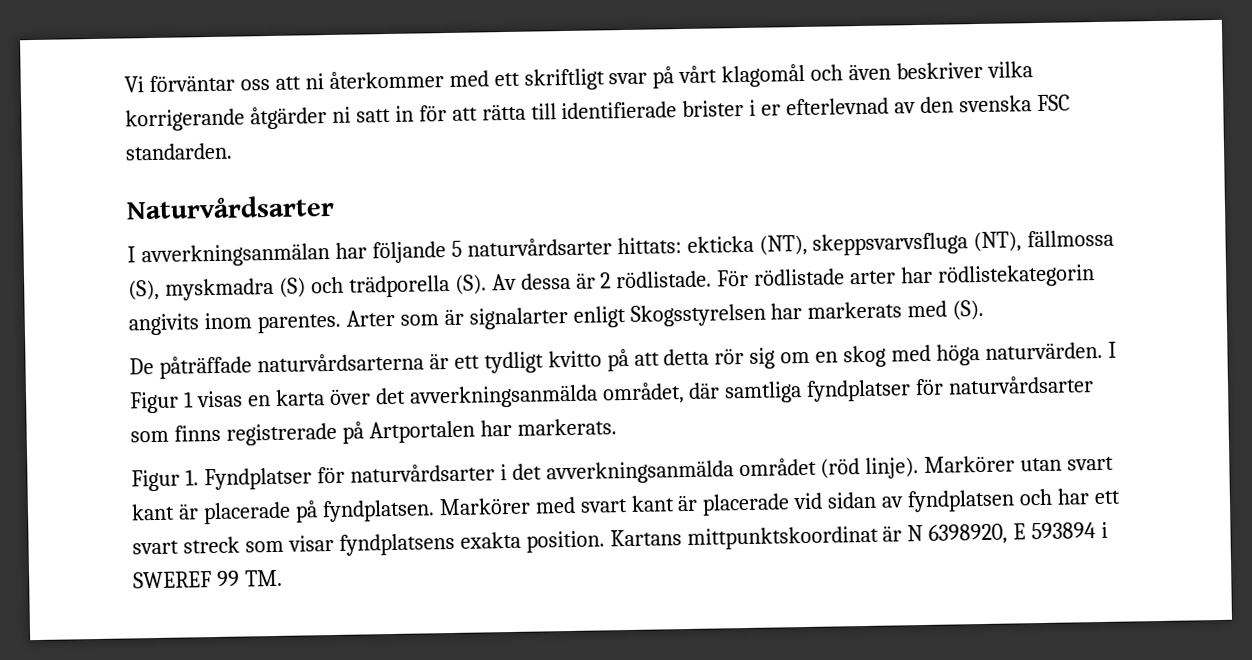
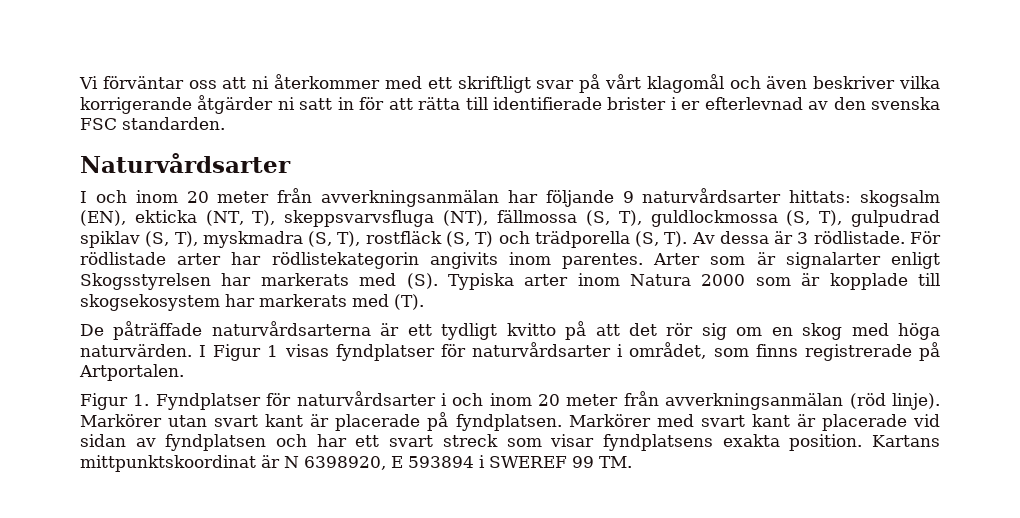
(136, 254) none -> [95,188,313,203] och inom 20 meter från
[450,240,462,257] 5 -> [622,191,634,203] 9
[686,229,1115,256] [128,274,487,301] ekticka (NT), skeppsvarvsfluga (NT), fällmossa (S), myskmadra (S) och trädporella (S). -> [860,190,941,207] [80,210,940,227] [80,231,688,248] skogsalm (EN), ekticka (NT, T), skeppsvarvsfluga (NT), fällmossa (S, T), guldlockmossa (S, T), gulpudrad spiklav (S, T), myskmadra (S, T), rostfläck (S, T) och trädporella (S, T).
[600,272,612,289] 2 -> [797,232,809,244] 3
(985, 310) none -> [447,273,940,290] [80,294,424,311] Typiska arter inom Natura 2000 som är kopplade till skogsekosystem har markerats med (T).
[663,348,710,366] detta -> [628,323,657,336] det
[247,381,803,409] en karta över det avverkningsanmälda området, där samtliga -> (329, 350) none
(1095, 385) none -> [617,342,707,359] i området,
[368,418,617,444] Artportalen har markerats. -> [79,364,184,381] Artportalen.
[511,457,817,485] det avverkningsanmälda området -> [452,391,844,410] och inom 20 meter från avverkningsanmälan

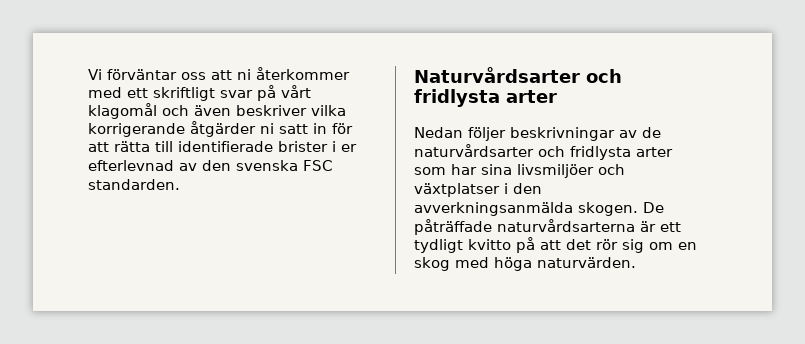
[80,188,941,207] [80,210,940,227] [80,231,942,248] [80,252,940,269] [80,273,940,290] [80,294,424,311] // I och inom 20 meter från avverkningsanmälan har följande 9 naturvårdsarter hittats: skogsalm (EN), ekticka (NT, T), skeppsvarvsfluga (NT), fällmossa (S, T), guldlockmossa (S, T), gulpudrad spiklav (S, T), myskmadra (S, T), rostfläck (S, T) och trädporella (S, T). Av dessa är 3 rödlistade. För rödlistade arter har rödlistekategorin angivits inom parentes. Arter som är signalarter enligt Skogsstyrelsen har markerats med (S). Typiska arter inom Natura 2000 som är kopplade till skogsekosystem har markerats med (T). // -> [586,69,622,83] [414,89,557,107] [414,127,661,141] [414,144,673,160] [414,164,625,178] [414,183,542,197] [414,202,638,216] och fridlysta arter // Nedan följer beskrivningar av de naturvårdsarter och fridlysta arter som har sina livsmiljöer och växtplatser i den avverkningsanmälda skogen.
[199,342,941,361] [79,364,184,381] [80,391,940,410] [80,412,940,431] [80,434,941,451] [80,455,632,472] I Figur 1 visas fyndplatser för naturvårdsarter i området, som finns registrerade på Artportalen. // Figur 1. Fyndplatser för naturvårdsarter i och inom 20 meter från avverkningsanmälan (röd linje). Markörer utan svart kant är placerade på fyndplatsen. Markörer med svart kant är placerade vid sidan av fyndplatsen och har ett svart streck som visar fyndplatsens exakta position. Kartans mittpunktskoordinat är N 6398920, E 593894 i SWEREF 99 TM. -> (636, 262) none

